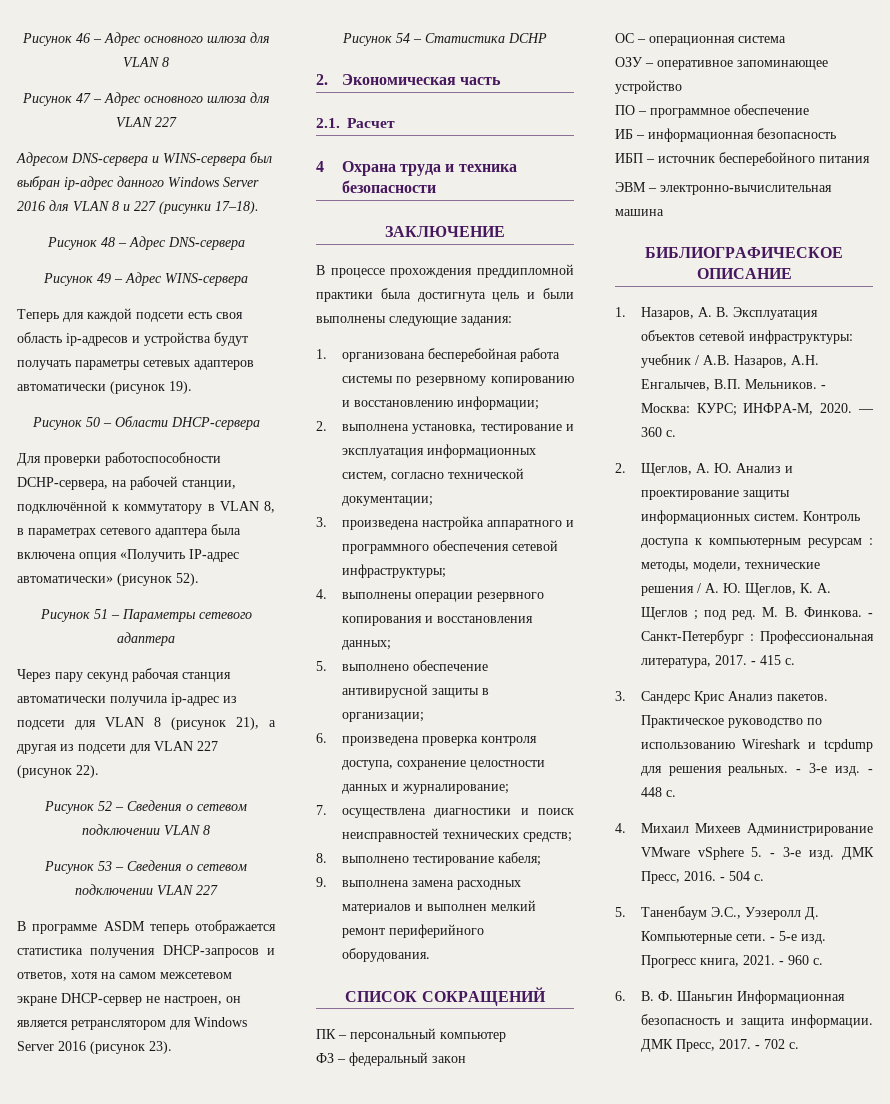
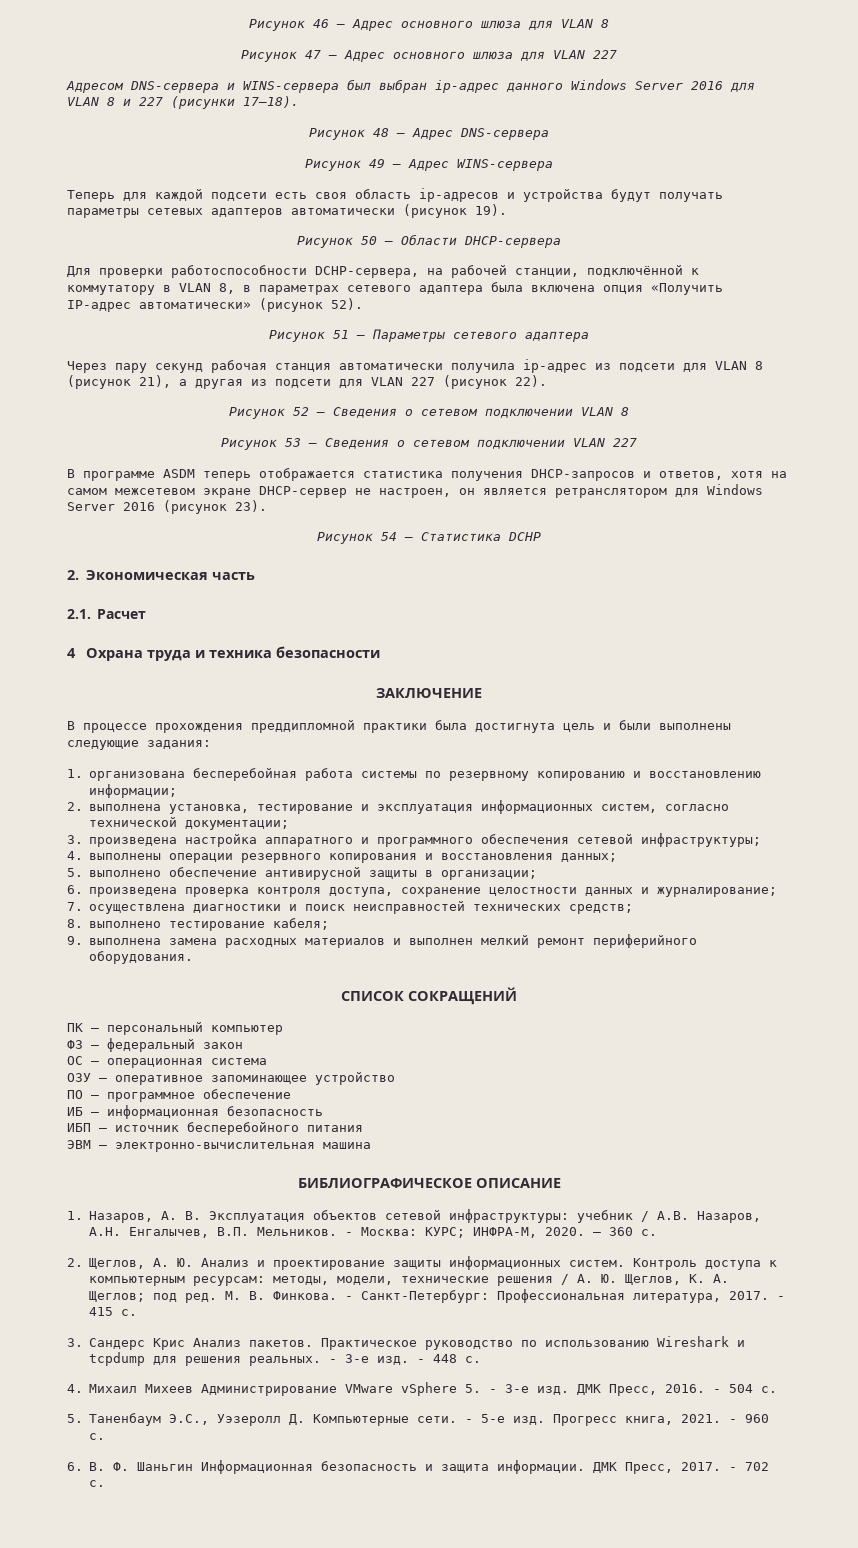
[807,538,873,548] ресурсам : -> [193,1276,266,1286] ресурсам:
[640,607,698,620] Щеглов ; -> [89,1291,146,1302] Щеглов;
[640,630,754,644] Санкт-Петербург : -> [361,1290,490,1303] Санкт-Петербург:

